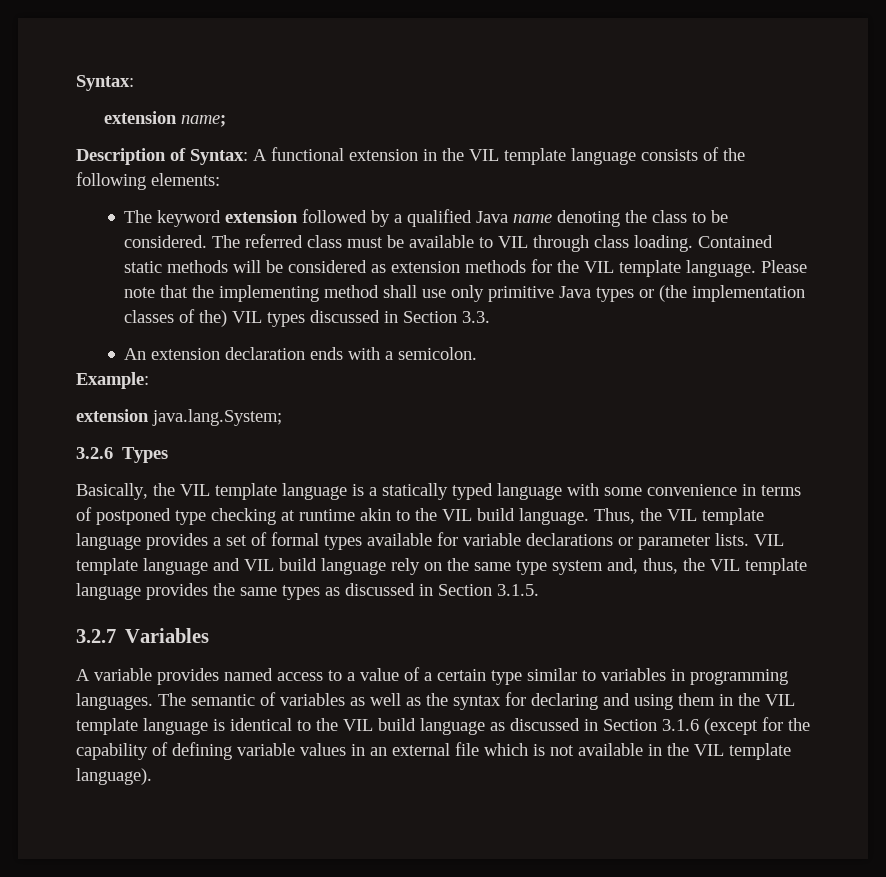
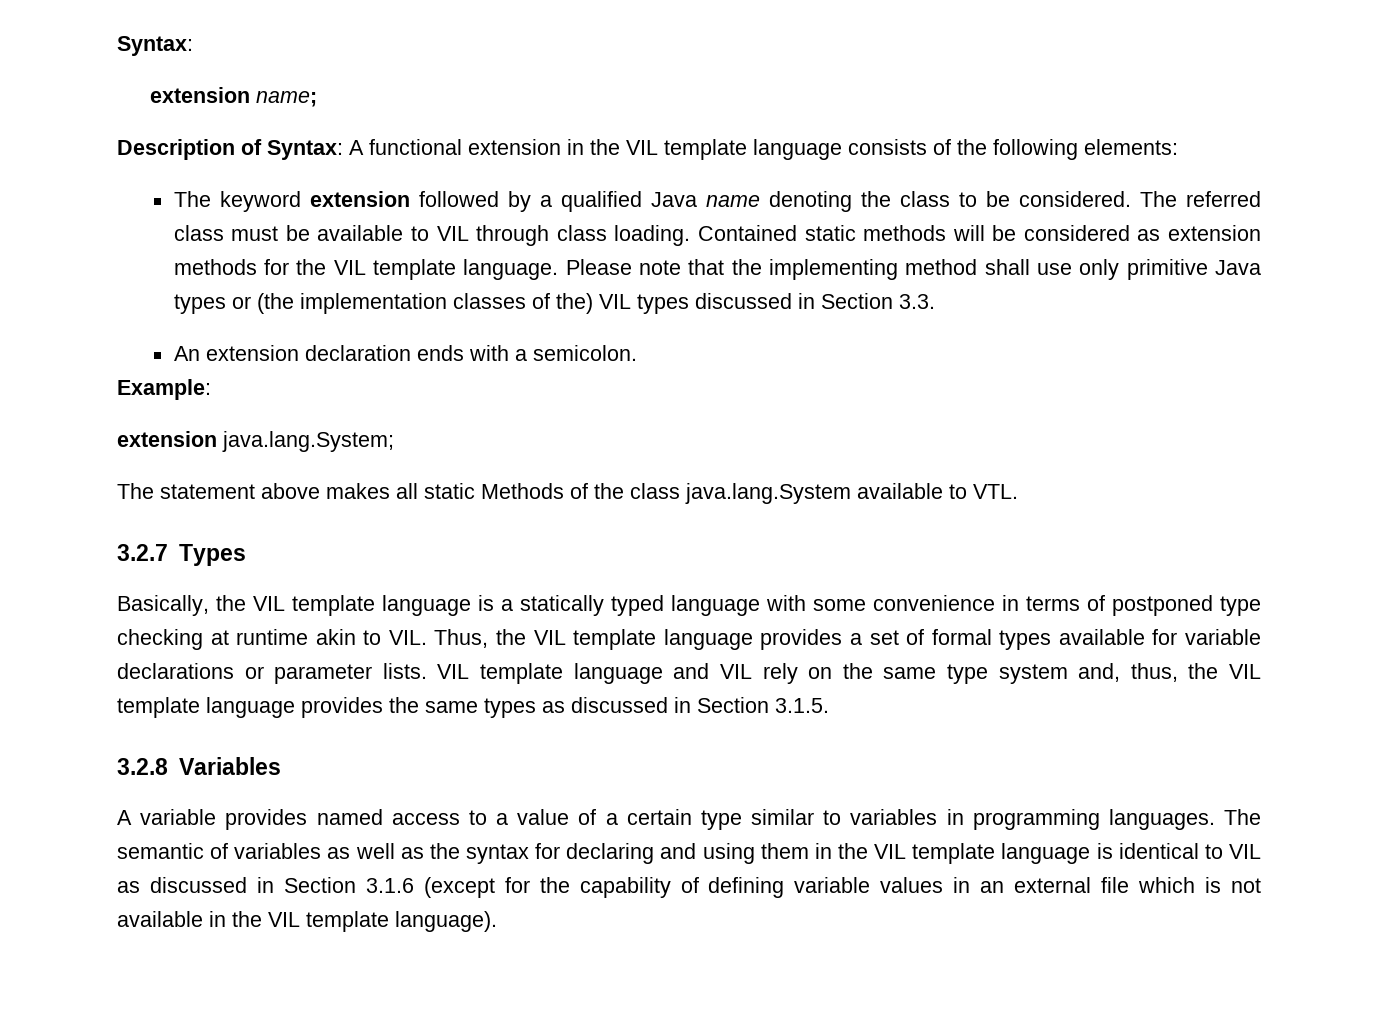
[76,447,113,459] 3.2.6 -> [117,483,1018,504] [117,544,168,561] The statement above makes all static Methods of the class java.lang.System available to VTL. // 3.2.7
[415,508,589,525] the VIL build language. -> [388,630,427,645] VIL.
[279,558,386,575] build language -> (752, 671) none
[76,629,116,643] 3.2.7 -> [117,758,168,775] 3.2.8
[316,718,485,735] the VIL build language -> [1228,844,1261,859] VIL

